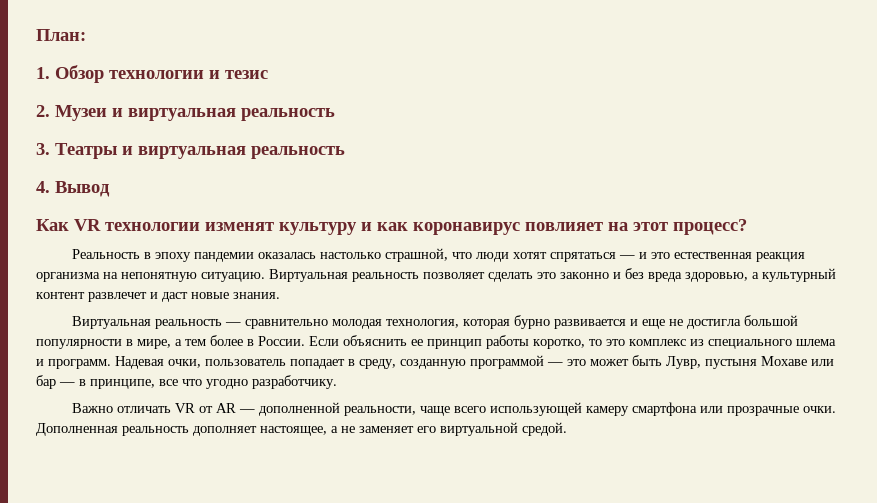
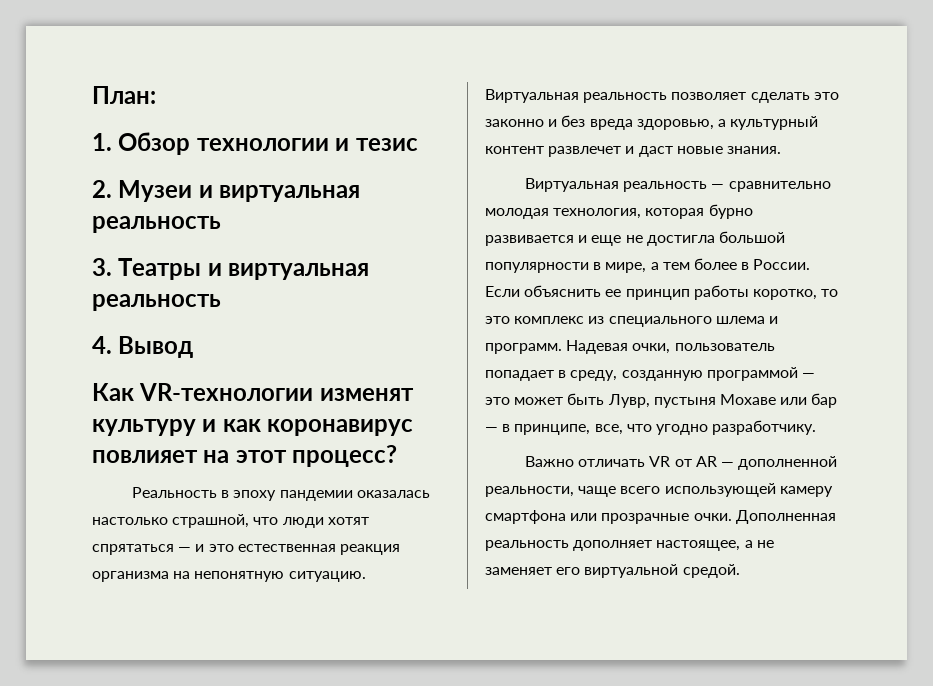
[74,219,200,231] VR технологии -> [139,383,314,401] VR-технологии
[159,379,178,386] все -> [594,424,623,435] все,

